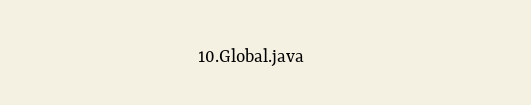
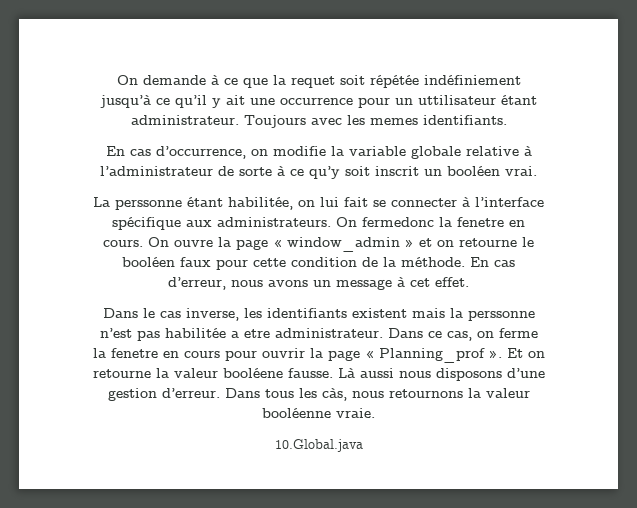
(197, 57) none -> [116,75,521,88] [99,95,537,108] [130,115,507,128] [105,146,532,159] [100,166,537,179] [93,197,544,210] [112,217,525,230] [103,237,534,252] [122,257,515,270] [168,277,469,290] [102,308,535,321] [99,328,538,341] [92,348,545,363] [92,368,545,381] [107,388,530,401] [262,408,375,418] On demande à ce que la requet soit répétée indéfiniement jusqu’à ce qu’il y ait une occurrence pour un uttilisateur étant administrateur. Toujours avec les memes identifiants. // En cas d’occurrence, on modifie la variable globale relative à l’administrateur de sorte à ce qu’y soit inscrit un booléen vrai. // La perssonne étant habilitée, on lui fait se connecter à l’interface spécifique aux administrateurs. On fermedonc la fenetre en cours. On ouvre la page « window_admin » et on retourne le booléen faux pour cette condition de la méthode. En cas d’erreur, nous avons un message à cet effet. // Dans le cas inverse, les identifiants existent mais la perssonne n’est pas habilitée a etre administrateur. Dans ce cas, on ferme la fenetre en cours pour ouvrir la page « Planning_prof ». Et on retourne la valeur booléene fausse. Là aussi nous disposons d’une gestion d’erreur. Dans tous les càs, nous retournons la valeur booléenne vraie. //

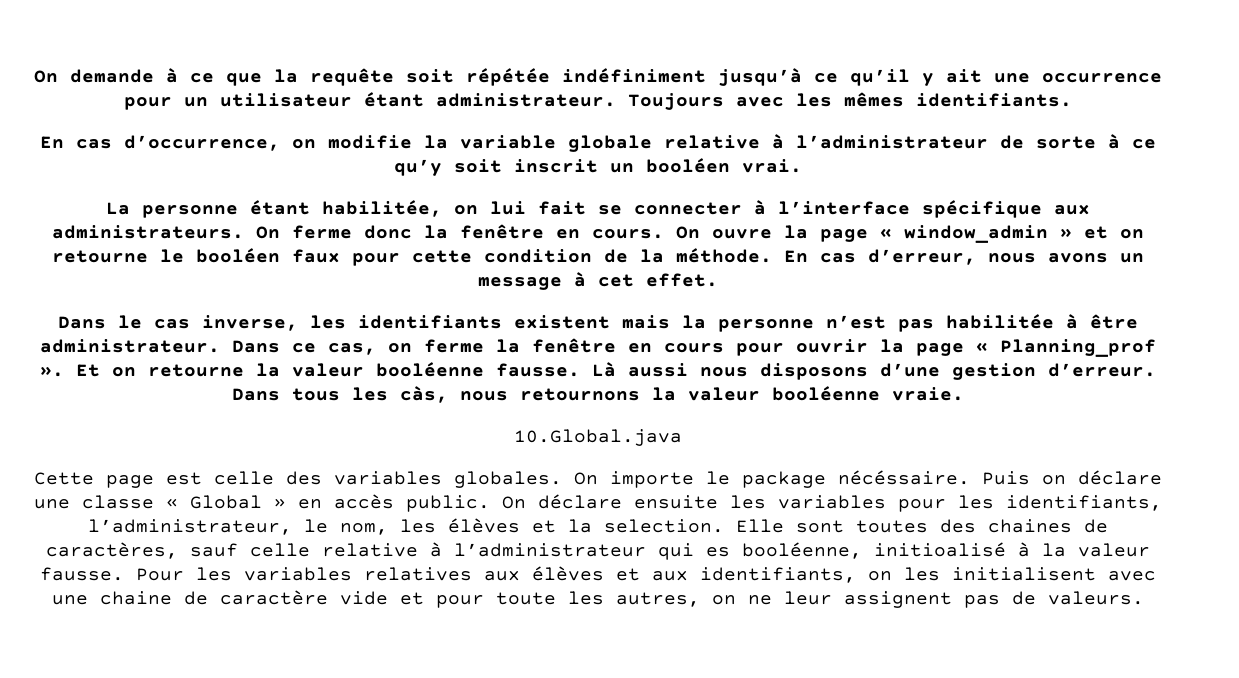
[290,76,335,88] requet -> [309,68,394,86] requête
[423,75,521,85] indéfiniement -> [561,68,706,83] indéfiniment
[417,95,496,105] uttilisateur -> [219,93,352,107] utilisateur
[369,118,418,125] memes -> [843,92,904,107] mêmes
[115,200,182,210] perssonne -> [141,205,238,218] personne
[362,217,504,227] fermedonc la fenetre -> [291,224,544,239] ferme donc la fenêtre
[467,311,535,321] perssonne -> [717,319,814,332] personne
[230,329,270,338] a etre -> [1065,314,1138,329] à être
[110,348,158,358] fenetre -> [531,338,616,353] fenêtre
[222,368,283,378] booléene -> [375,362,484,377] booléenne
(363, 445) none -> [33,470,1162,488] [33,494,1162,512] [87,518,1108,535] [45,542,1150,560] [39,566,1156,583] [51,590,1144,608] // Cette page est celle des variables globales. On importe le package nécéssaire. Puis on déclare une classe « Global » en accès public. On déclare ensuite les variables pour les identifiants, l’administrateur, le nom, les élèves et la selection. Elle sont toutes des chaines de caractères, sauf celle relative à l’administrateur qui es booléenne, initioalisé à la valeur fausse. Pour les variables relatives aux élèves et aux identifiants, on les initialisent avec une chaine de caractère vide et pour toute les autres, on ne leur assignent pas de valeurs.

